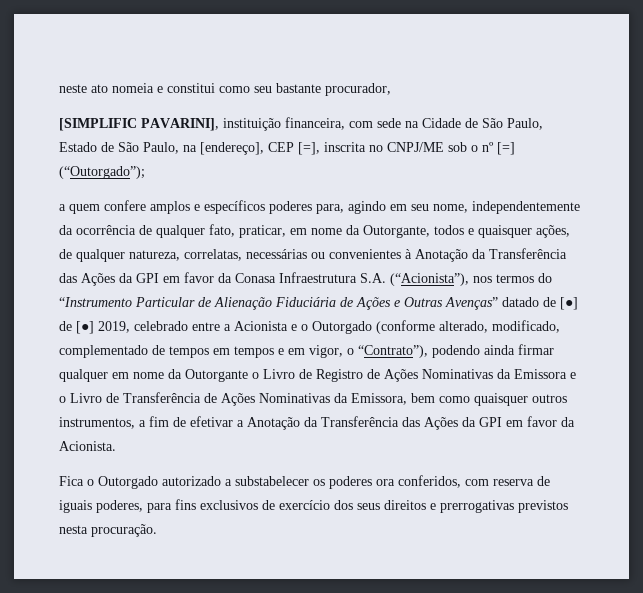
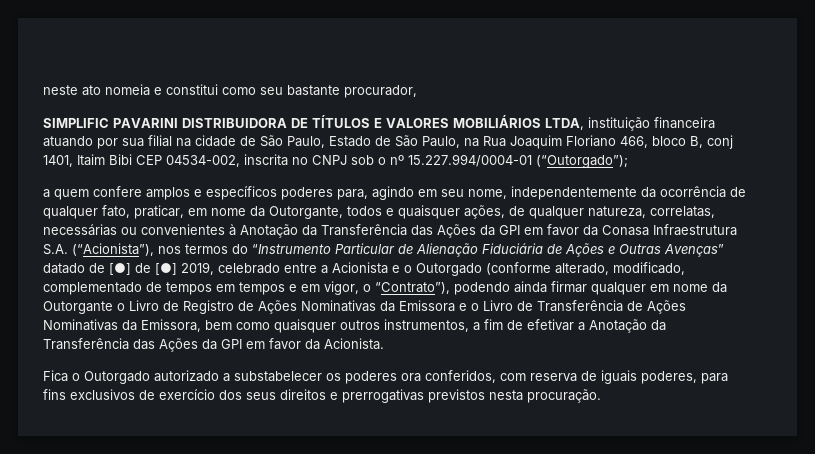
[59,117,461,131] [SIMPLIFIC PAVARINI], instituição financeira, com sede na Cidade -> [43,115,715,131] [43,135,236,149] SIMPLIFIC PAVARINI DISTRIBUIDORA DE TÍTULOS E VALORES MOBILIÁRIOS LTDA, instituição financeira atuando por sua filial na cidade
[200,142,320,155] [endereço], CEP [=], -> [483,135,733,149] [43,154,240,167] Rua Joaquim Floriano 466, bloco B, conj 1401, Itaim Bibi CEP 04534-002,
[387,142,444,152] CNPJ/ME -> [312,155,347,165] CNPJ
[497,142,515,155] [=] -> [408,154,532,167] 15.227.994/0004-01

